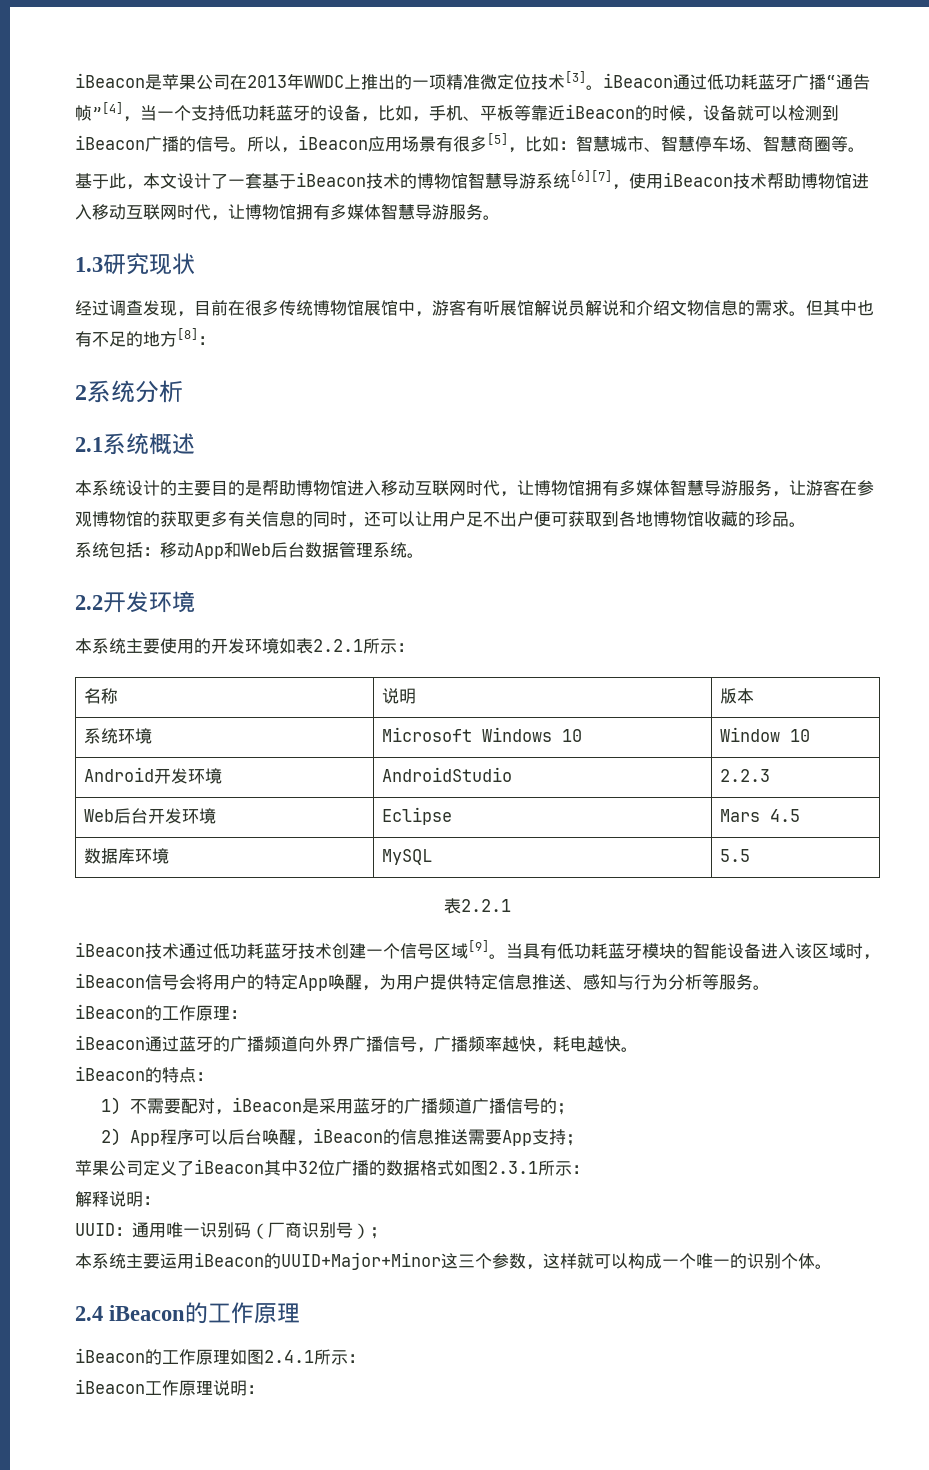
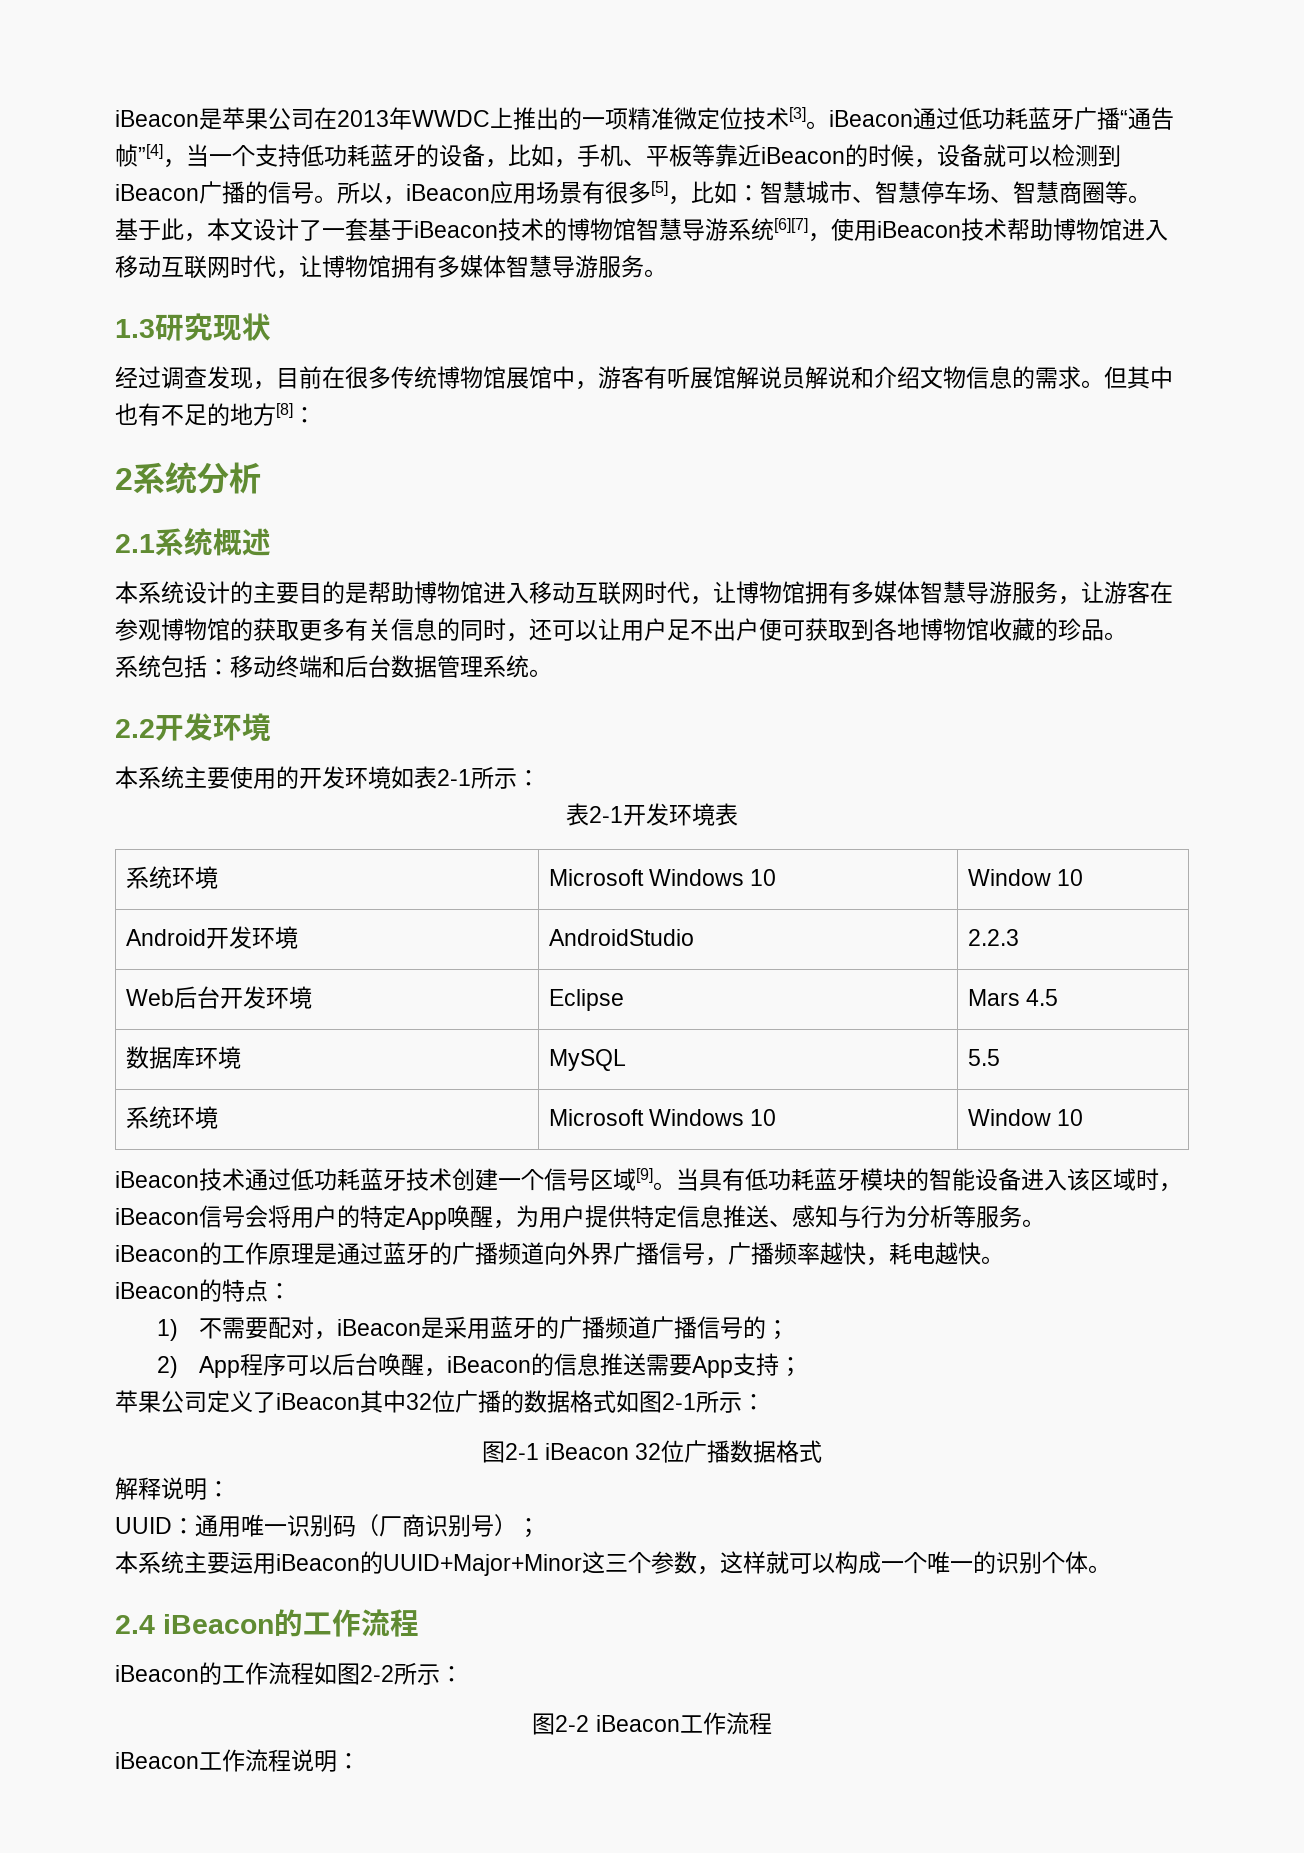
[194,542,271,559] App和Web -> [276,655,345,678] 终端和
[313,638,414,654] [83,688,118,704] [381,688,416,704] [719,688,754,704] 2.2.1所示： // 名称 | 说明 | 版本 -> [437,766,540,789] [566,803,738,826] 2-1所示： // 表2-1开发环境表
[444,898,511,914] // 表2.2.1 -> [125,1106,218,1129] [548,1109,777,1126] [967,1109,1083,1126] // 系统环境 | Microsoft Windows 10 | Window 10
[230,1010,247,1019] [75,1035,145,1050] ： // iBeacon -> [314,1243,337,1265] 是
[488,1160,589,1176] 2.3.1所示： -> [662,1390,765,1413] [481,1440,823,1463] 2-1所示： // 图2-1 iBeacon 32位广播数据格式
[254,1303,301,1324] [75,1348,365,1365] [75,1379,213,1396] 原理 // iBeacon的工作原理如图2.4.1所示： // iBeacon工作原理 -> [361,1609,419,1637] [115,1662,463,1685] [532,1712,772,1735] [115,1749,291,1772] 流程 // iBeacon的工作流程如图2-2所示： // 图2-2 iBeacon工作流程 // iBeacon工作流程

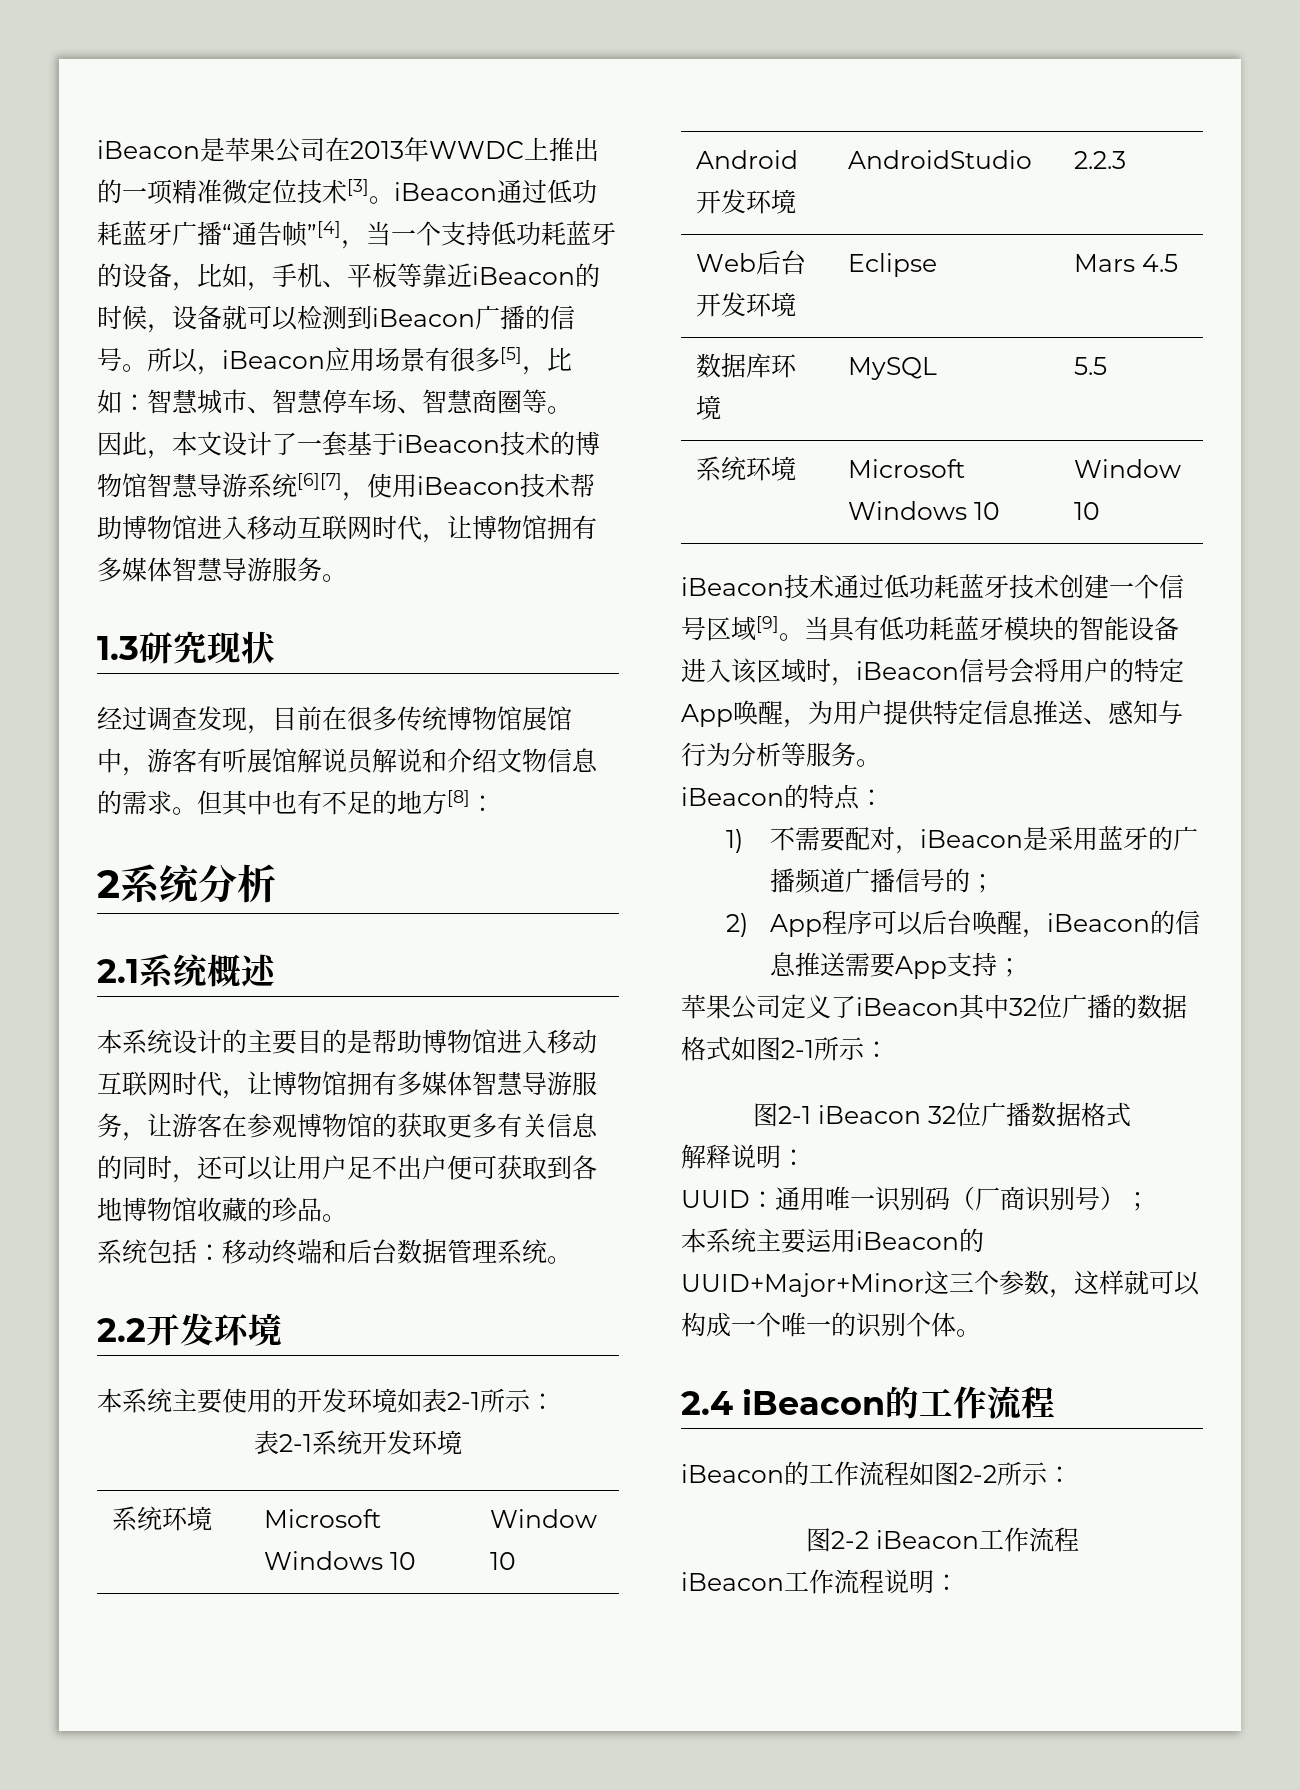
[115,218,161,240] 基于 -> [97,432,122,456] 因
[623,803,738,826] 开发环境表 -> [312,1430,462,1455] 系统开发环境
[115,1242,1004,1266] // iBeacon的工作原理是通过蓝牙的广播频道向外界广播信号，广播频率越快，耗电越快。 -> (881, 763) none

